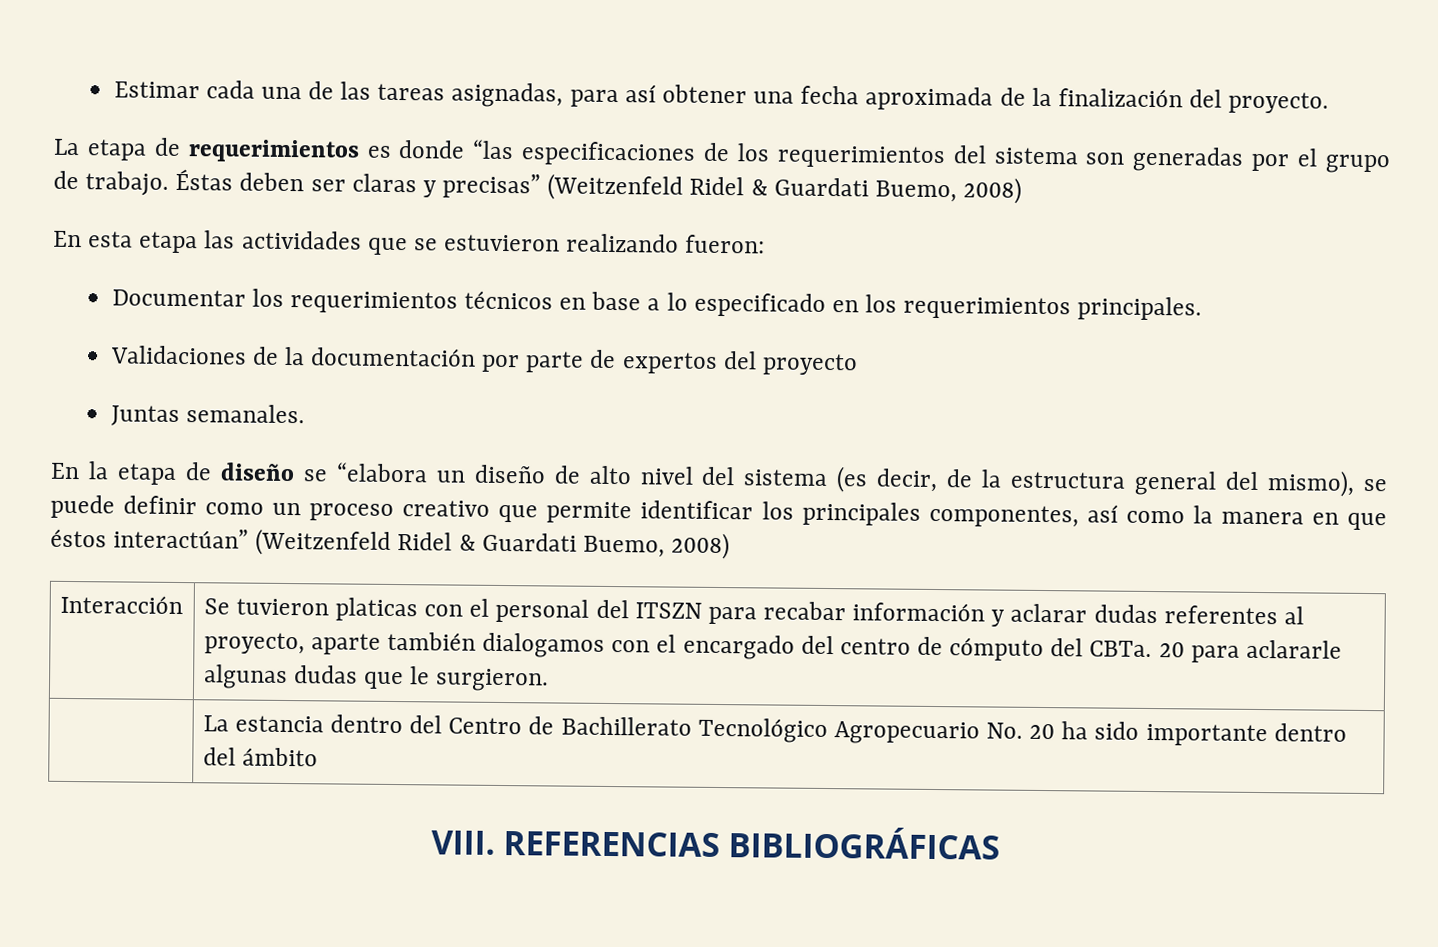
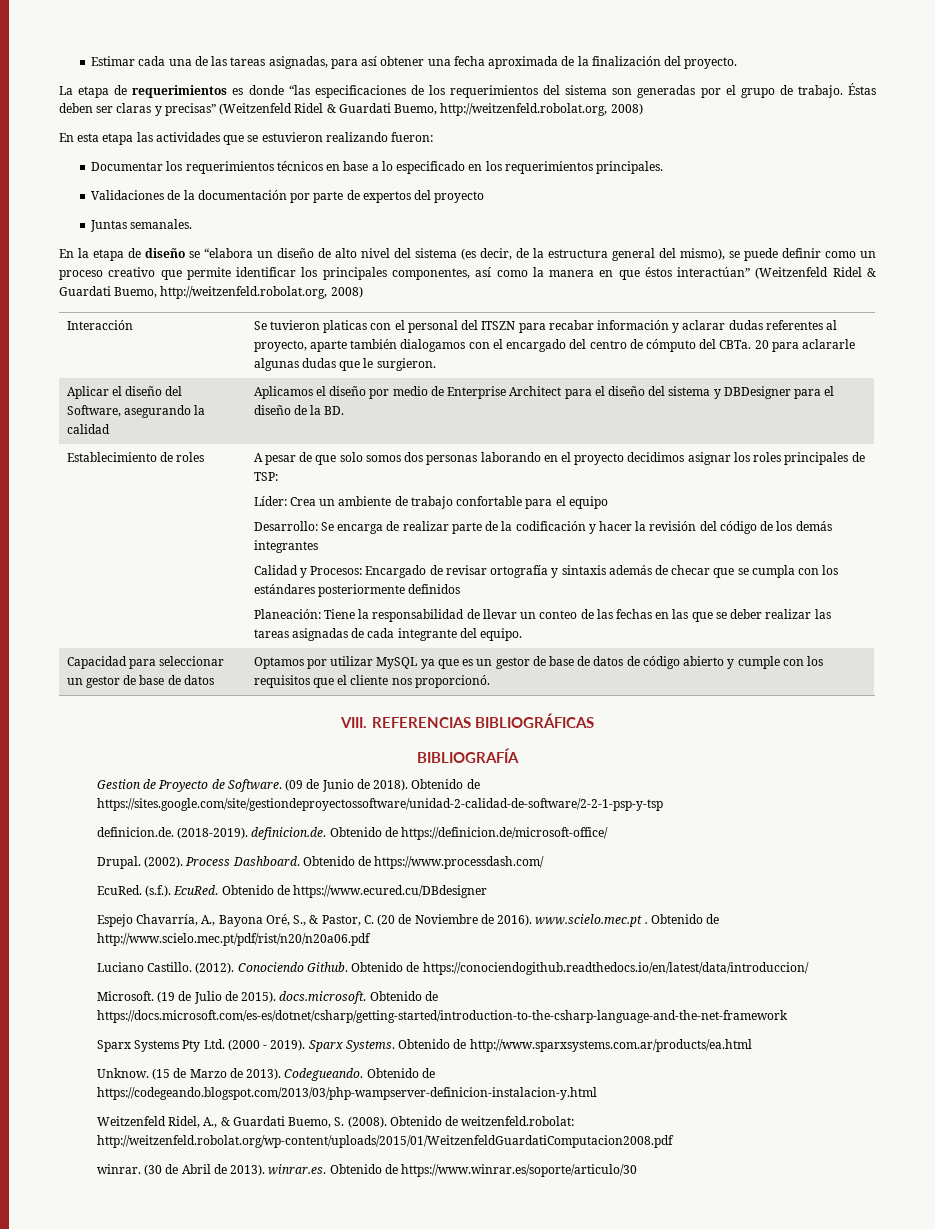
(957, 191) none -> [440,103,608,116] http://weitzenfeld.robolat.org,
(665, 546) none -> [160,286,328,299] http://weitzenfeld.robolat.org,
[202,714,1347,747] [202,747,318,767] [431,826,1000,860] | La estancia dentro del Centro de Bachillerato Tecnológico Agropecuario No. 20 ha sido importante dentro del ámbito // VIII. REFERENCIAS BIBLIOGRÁFICAS -> [66,386,183,399] [66,405,206,418] [66,424,110,434] [253,386,835,399] [253,405,345,415] [66,452,205,462] [253,452,865,465] [253,472,278,481] [253,496,608,509] [253,521,832,534] [253,540,318,553] [253,565,839,578] [253,584,461,597] [253,609,831,622] [253,628,523,641] [66,656,225,669] [66,675,214,688] [253,656,824,669] [253,675,490,688] [340,713,594,728] [417,748,519,763] [96,779,480,792] [96,798,663,811] [96,827,609,840] [96,856,545,869] [96,885,488,898] [96,914,720,927] [96,933,371,946] [96,962,809,975] [96,991,438,1004] [96,1010,788,1023] [96,1039,752,1052] [96,1068,435,1081] [96,1087,597,1100] [96,1116,575,1128] [96,1135,674,1148] [96,1164,638,1177] Aplicar el diseño del Software, asegurando la calidad | Aplicamos el diseño por medio de Enterprise Architect para el diseño del sistema y DBDesigner para el diseño de la BD. // Establecimiento de roles | A pesar de que solo somos dos personas laborando en el proyecto decidimos asignar los roles principales de TSP: // Líder: Crea un ambiente de trabajo confortable para el equipo // Desarrollo: Se encarga de realizar parte de la codificación y hacer la revisión del código de los demás integrantes // Calidad y Procesos: Encargado de revisar ortografía y sintaxis además de checar que se cumpla con los estándares posteriormente definidos // Planeación: Tiene la responsabilidad de llevar un conteo de las fechas en las que se deber realizar las tareas asignadas de cada integrante del equipo. // Capacidad para seleccionar un gestor de base de datos | Optamos por utilizar MySQL ya que es un gestor de base de datos de código abierto y cumple con los requisitos que el cliente nos proporcionó. // VIII. REFERENCIAS BIBLIOGRÁFICAS // BIBLIOGRAFÍA // Gestion de Proyecto de Software. (09 de Junio de 2018). Obtenido de https://sites.google.com/site/gestiondeproyectossoftware/unidad-2-calidad-de-software/2-2-1-psp-y-tsp // definicion.de. (2018-2019). definicion.de. Obtenido de https://definicion.de/microsoft-office/ // Drupal. (2002). Process Dashboard. Obtenido de https://www.processdash.com/ // EcuRed. (s.f.). EcuRed. Obtenido de https://www.ecured.cu/DBdesigner // Espejo Chavarría, A., Bayona Oré, S., & Pastor, C. (20 de Noviembre de 2016). www.scielo.mec.pt . Obtenido de http://www.scielo.mec.pt/pdf/rist/n20/n20a06.pdf // Luciano Castillo. (2012). Conociendo Github. Obtenido de https://conociendogithub.readthedocs.io/en/latest/data/introduccion/ // Microsoft. (19 de Julio de 2015). docs.microsoft. Obtenido de https://docs.microsoft.com/es-es/dotnet/csharp/getting-started/introduction-to-the-csharp-language-and-the-net-framework // Sparx Systems Pty Ltd. (2000 - 2019). Sparx Systems. Obtenido de http://www.sparxsystems.com.ar/products/ea.html // Unknow. (15 de Marzo de 2013). Codegueando. Obtenido de https://codegeando.blogspot.com/2013/03/php-wampserver-definicion-instalacion-y.html // Weitzenfeld Ridel, A., & Guardati Buemo, S. (2008). Obtenido de weitzenfeld.robolat: http://weitzenfeld.robolat.org/wp-content/uploads/2015/01/WeitzenfeldGuardatiComputacion2008.pdf // winrar. (30 de Abril de 2013). winrar.es. Obtenido de https://www.winrar.es/soporte/articulo/30

